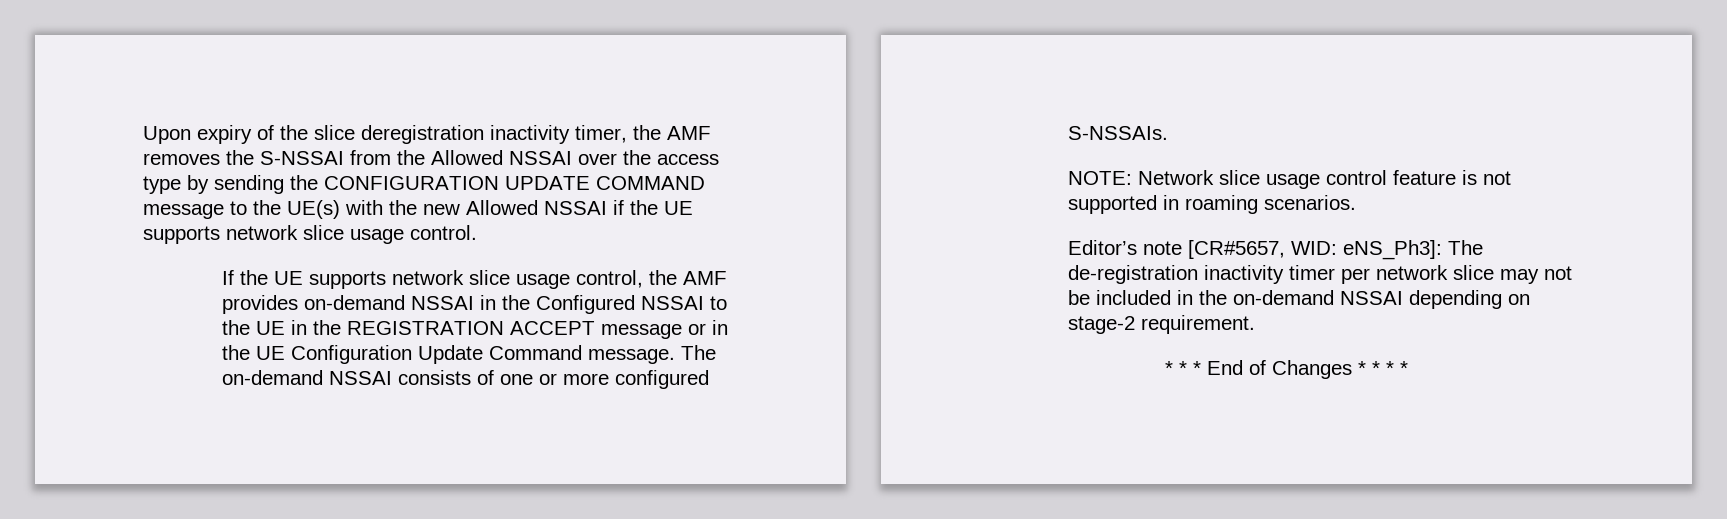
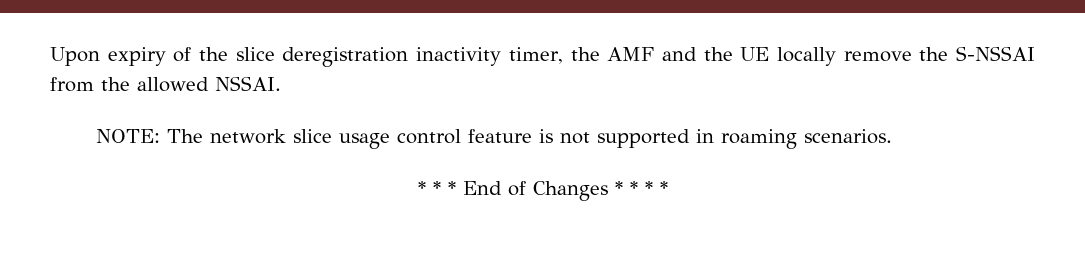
[143,150,719,165] [143,175,705,194] [143,200,693,219] [143,225,477,244] [221,270,727,289] [221,295,727,314] [221,320,728,339] [221,345,716,364] [221,370,709,389] [1067,126,1168,140] removes the S-NSSAI from the Allowed NSSAI over the access type by sending the CONFIGURATION UPDATE COMMAND message to the UE(s) with the new Allowed NSSAI if the UE supports network slice usage control. // If the UE supports network slice usage control, the AMF provides on-demand NSSAI in the Configured NSSAI to the UE in the REGISTRATION ACCEPT message or in the UE Configuration Update Command message. The on-demand NSSAI consists of one or more configured S-NSSAIs. -> [661,46,1035,66] [50,76,281,92] and the UE locally remove the S-NSSAI from the allowed NSSAI.
[1137,170,1214,185] Network -> [167,129,287,144] The network
[1067,240,1483,260] [1067,265,1572,284] [1067,290,1530,309] [1067,315,1255,334] // Editor’s note [CR#5657, WID: eNS_Ph3]: The de-registration inactivity timer per network slice may not be included in the on-demand NSSAI depending on stage-2 requirement. -> (893, 136) none

